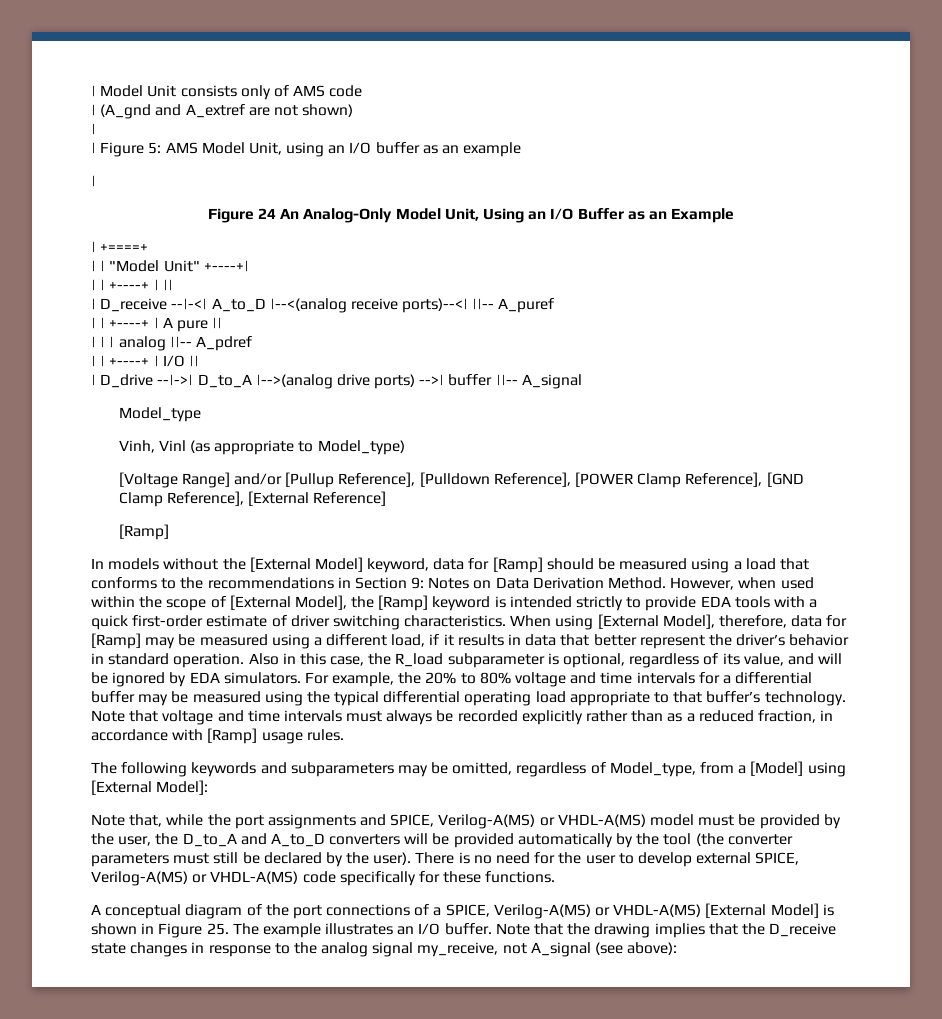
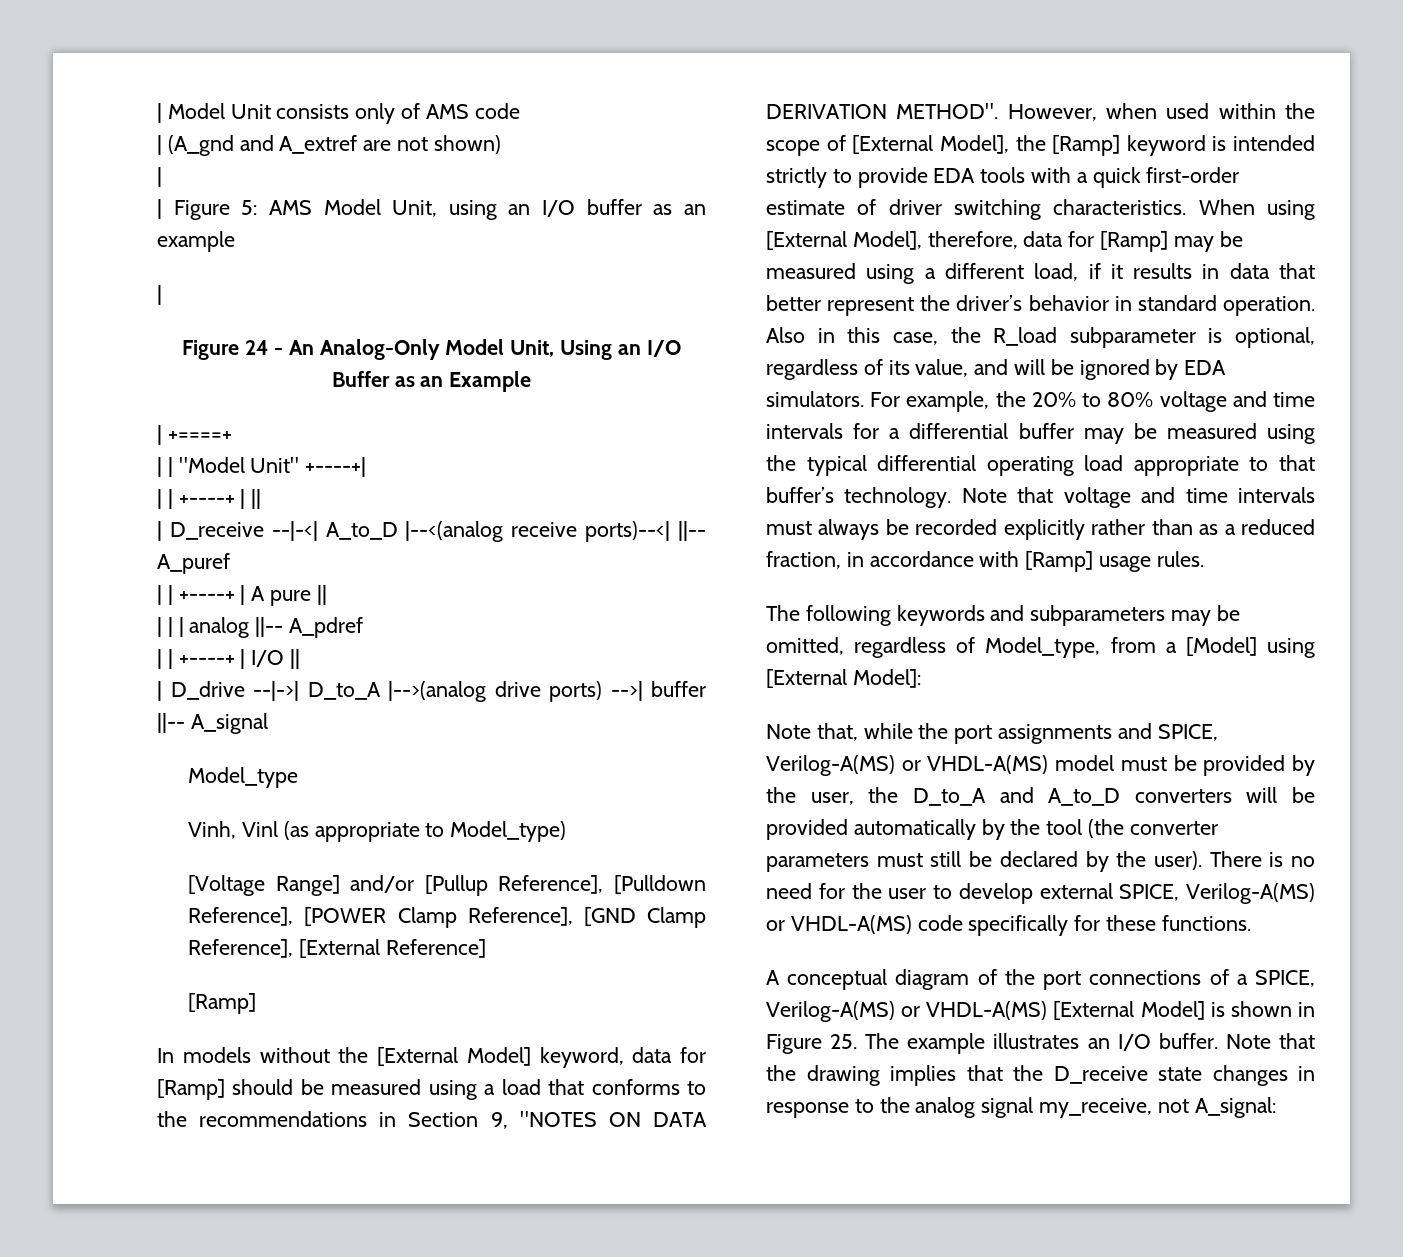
(277, 213) none -> [273,348,283,355] -
[411,577,667,589] 9: Notes on Data Derivation Method. -> [490,1111,708,1129] [766,103,999,119] 9, "NOTES ON DATA DERIVATION METHOD".
[530,942,678,957] A_signal (see above): -> [1194,1097,1276,1118] A_signal:

